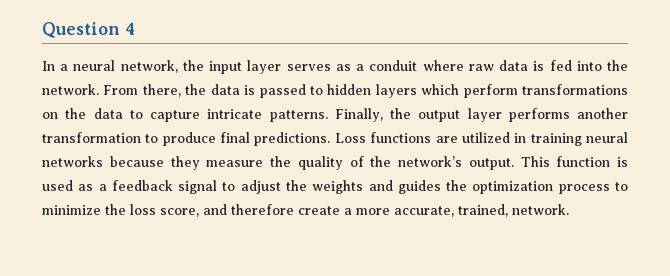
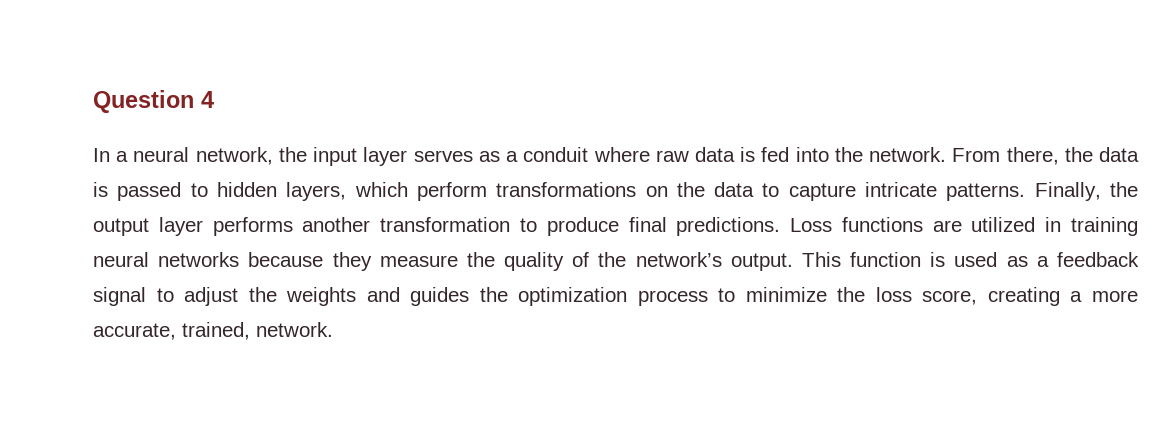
[375,84,417,98] layers -> [286,182,347,201] layers,
[203,204,340,215] and therefore create -> [987,287,1060,306] creating

